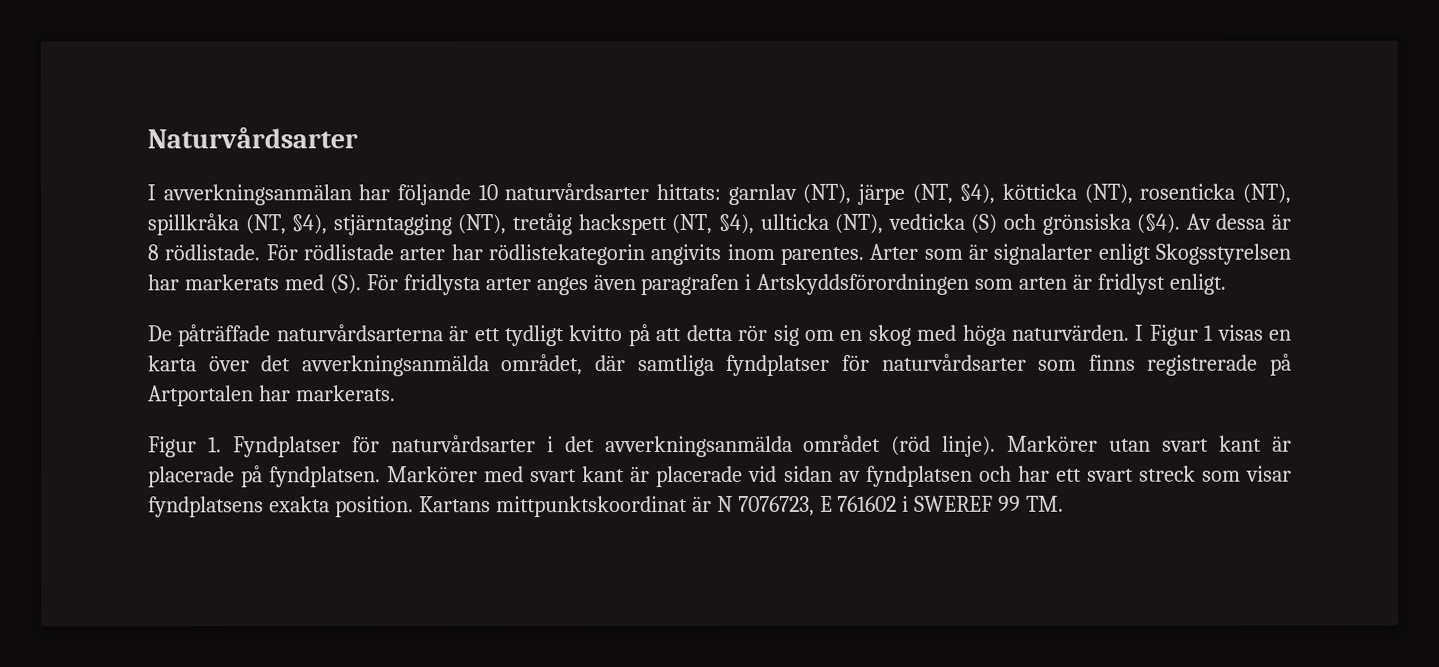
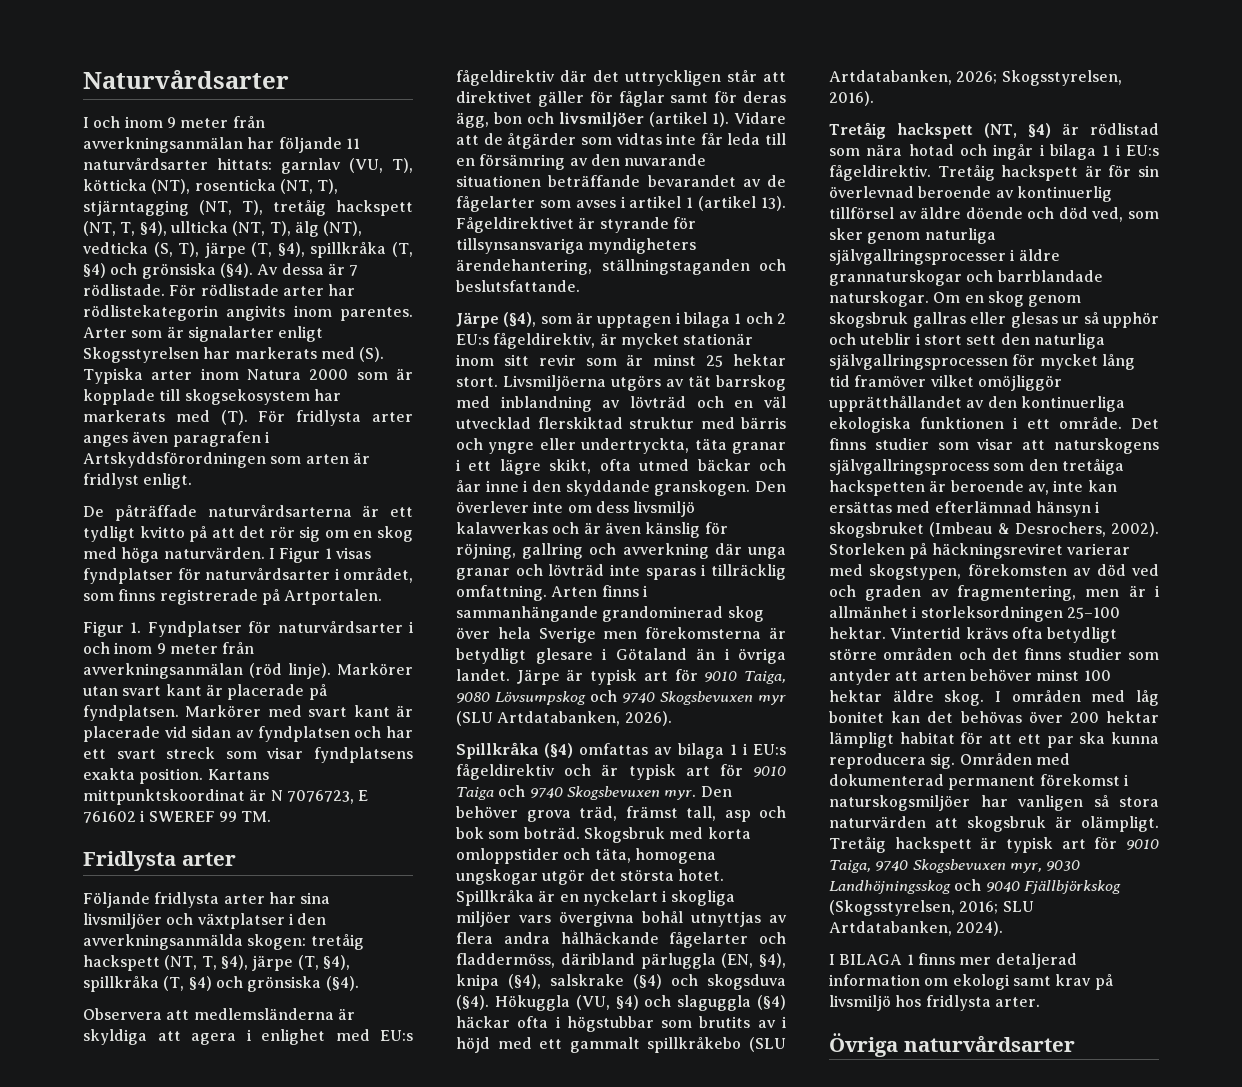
(156, 192) none -> [93,116,265,128] och inom 9 meter från
[477,184,498,201] 10 -> [345,138,360,149] 11
[802,183,1291,205] [147,213,713,236] (NT), järpe (NT, §4), kötticka (NT), rosenticka (NT), spillkråka (NT, §4), stjärntagging (NT), tretåig hackspett (NT, -> [349,158,413,173] [83,179,339,194] [83,200,413,216] [83,221,136,236] (VU, T), kötticka (NT), rosenticka (NT, T), stjärntagging (NT, T), tretåig hackspett (NT, T,
[834,213,998,234] (NT), vedticka (S) -> [232,221,363,237] [83,242,413,258] [83,263,106,278] (NT, T), älg (NT), vedticka (S, T), järpe (T, §4), spillkråka (T, §4)
[147,244,159,261] 8 -> [349,265,359,276] 7
(361, 284) none -> [83,368,413,384] [83,389,341,405] [83,410,248,425] Typiska arter inom Natura 2000 som är kopplade till skogsekosystem har markerats med (T).
[685,324,733,342] detta -> [239,526,266,538] det
[1267,329,1292,341] [148,354,715,377] en karta över det avverkningsanmälda området, där samtliga -> (371, 553) none
(1027, 362) none -> [334,568,413,583] i området,
[148,385,396,407] Artportalen har markerats. -> [284,589,383,605] Artportalen.
[564,434,882,458] det avverkningsanmälda området -> [83,642,255,654] [83,663,243,679] och inom 9 meter från avverkningsanmälan
(1065, 503) none -> [83,851,236,871] [83,892,331,908] [83,913,327,929] [83,934,364,950] [83,955,350,971] [83,976,359,992] [83,1008,355,1020] [83,1029,413,1045] [456,70,786,86] [456,91,786,107] [456,112,786,128] [456,133,786,149] [456,154,707,170] [456,175,786,187] [456,196,786,212] [456,217,696,233] [456,238,697,254] [456,259,786,275] [456,280,580,292] [456,312,786,328] [456,333,754,349] [456,354,786,367] [456,375,786,391] [456,396,786,412] [456,417,786,429] [456,438,786,454] [456,459,786,475] [456,480,786,496] [456,501,696,517] [456,522,728,538] [456,543,786,559] [456,564,786,580] [456,585,648,601] [456,606,764,622] [456,627,786,643] [456,648,786,664] [456,669,787,685] [456,690,786,705] [456,711,672,726] [456,742,786,759] [456,764,786,780] [456,785,732,800] [456,806,786,822] [456,827,751,843] [456,848,716,864] [456,869,725,885] [456,890,735,906] [456,911,787,927] [456,932,786,948] [456,953,786,969] [456,974,786,990] [456,995,786,1011] [456,1016,787,1032] [456,1037,786,1053] [829,70,1122,86] [829,91,874,106] [829,122,1159,139] [829,144,1159,160] [829,165,1159,181] [829,186,1112,202] [829,207,1159,222] [829,228,996,244] [829,249,1060,265] [829,270,1103,286] [829,291,1082,307] [829,312,1159,328] [829,333,1105,349] [829,354,1135,370] [829,375,1062,391] [829,396,1125,412] [829,417,1159,433] [829,438,1159,454] [829,459,1124,475] [829,480,1117,496] [829,501,1101,517] [829,522,1159,538] [829,543,1130,559] [829,564,1159,580] [829,585,1160,601] [829,606,1120,622] [829,627,1118,643] [829,648,1159,660] [829,669,1111,685] [829,690,1159,706] [829,711,1159,723] [829,732,1159,748] [829,753,1070,769] [829,774,1129,790] [829,795,1159,811] [829,816,1159,832] [829,837,1159,853] [829,859,1081,873] [829,879,1121,894] [829,900,1034,916] [829,921,1004,936] [829,953,1077,969] [829,974,1113,990] [829,995,1040,1011] [829,1033,1075,1057] // Fridlysta arter // Följande fridlysta arter har sina livsmiljöer och växtplatser i den avverkningsanmälda skogen: tretåig hackspett (NT, T, §4), järpe (T, §4), spillkråka (T, §4) och grönsiska (§4). // Observera att medlemsländerna är skyldiga att agera i enlighet med EU:s fågeldirektiv där det uttryckligen står att direktivet gäller för fåglar samt för deras ägg, bon och livsmiljöer (artikel 1). Vidare att de åtgärder som vidtas inte får leda till en försämring av den nuvarande situationen beträffande bevarandet av de fågelarter som avses i artikel 1 (artikel 13). Fågeldirektivet är styrande för tillsynsansvariga myndigheters ärendehantering, ställningstaganden och beslutsfattande. // Järpe (§4), som är upptagen i bilaga 1 och 2 EU:s fågeldirektiv, är mycket stationär inom sitt revir som är minst 25 hektar stort. Livsmiljöerna utgörs av tät barrskog med inblandning av lövträd och en väl utvecklad flerskiktad struktur med bärris och yngre eller undertryckta, täta granar i ett lägre skikt, ofta utmed bäckar och åar inne i den skyddande granskogen. Den överlever inte om dess livsmiljö kalavverkas och är även känslig för röjning, gallring och avverkning där unga granar och lövträd inte sparas i tillräcklig omfattning. Arten finns i sammanhängande grandominerad skog över hela Sverige men förekomsterna är betydligt glesare i Götaland än i övriga landet. Järpe är typisk art för 9010 Taiga, 9080 Lövsumpskog och 9740 Skogsbevuxen myr (SLU Artdatabanken, 2026). // Spillkråka (§4) omfattas av bilaga 1 i EU:s fågeldirektiv och är typisk art för 9010 Taiga och 9740 Skogsbevuxen myr. Den behöver grova träd, främst tall, asp och bok som boträd. Skogsbruk med korta omloppstider och täta, homogena ungskogar utgör det största hotet. Spillkråka är en nyckelart i skogliga miljöer vars övergivna bohål utnyttjas av flera andra hålhäckande fågelarter och fladdermöss, däribland pärluggla (EN, §4), knipa (§4), salskrake (§4) och skogsduva (§4). Hökuggla (VU, §4) och slaguggla (§4) häckar ofta i högstubbar som brutits av i höjd med ett gammalt spillkråkebo (SLU Artdatabanken, 2026; Skogsstyrelsen, 2016). // Tretåig hackspett (NT, §4) är rödlistad som nära hotad och ingår i bilaga 1 i EU:s fågeldirektiv. Tretåig hackspett är för sin överlevnad beroende av kontinuerlig tillförsel av äldre döende och död ved, som sker genom naturliga självgallringsprocesser i äldre grannaturskogar och barrblandade naturskogar. Om en skog genom skogsbruk gallras eller glesas ur så upphör och uteblir i stort sett den naturliga självgallringsprocessen för mycket lång tid framöver vilket omöjliggör upprätthållandet av den kontinuerliga ekologiska funktionen i ett område. Det finns studier som visar att naturskogens självgallringsprocess som den tretåiga hackspetten är beroende av, inte kan ersättas med efterlämnad hänsyn i skogsbruket (Imbeau & Desrochers, 2002). Storleken på häckningsreviret varierar med skogstypen, förekomsten av död ved och graden av fragmentering, men är i allmänhet i storleksordningen 25–100 hektar. Vintertid krävs ofta betydligt större områden och det finns studier som antyder att arten behöver minst 100 hektar äldre skog. I områden med låg bonitet kan det behövas över 200 hektar lämpligt habitat för att ett par ska kunna reproducera sig. Områden med dokumenterad permanent förekomst i naturskogsmiljöer har vanligen så stora naturvärden att skogsbruk är olämpligt. Tretåig hackspett är typisk art för 9010 Taiga, 9740 Skogsbevuxen myr, 9030 Landhöjningsskog och 9040 Fjällbjörkskog (Skogsstyrelsen, 2016; SLU Artdatabanken, 2024). // I BILAGA 1 finns mer detaljerad information om ekologi samt krav på livsmiljö hos fridlysta arter. // Övriga naturvårdsarter

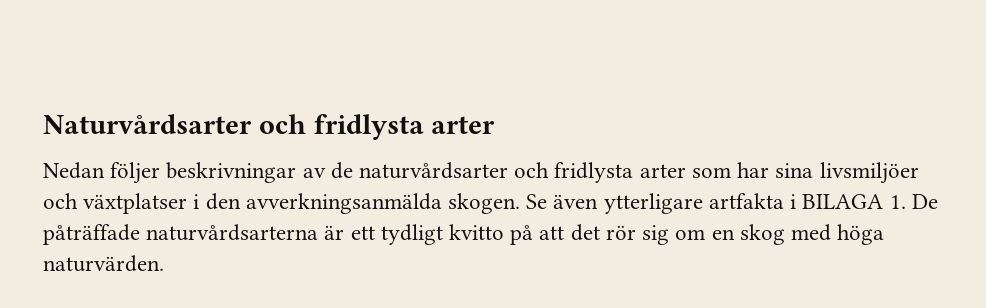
[83,116,265,128] [83,137,360,153] [83,158,413,174] [83,179,339,194] [83,200,413,216] [83,221,363,237] [83,242,413,258] [83,263,359,279] [83,284,356,296] [83,305,413,321] [83,326,324,342] [83,347,385,363] [83,368,413,384] [83,389,341,405] [83,410,413,426] [83,431,270,447] [83,452,370,468] [83,473,193,489] // I och inom 9 meter från avverkningsanmälan har följande 11 naturvårdsarter hittats: garnlav (VU, T), kötticka (NT), rosenticka (NT, T), stjärntagging (NT, T), tretåig hackspett (NT, T, §4), ullticka (NT, T), älg (NT), vedticka (S, T), järpe (T, §4), spillkråka (T, §4) och grönsiska (§4). Av dessa är 7 rödlistade. För rödlistade arter har rödlistekategorin angivits inom parentes. Arter som är signalarter enligt Skogsstyrelsen har markerats med (S). Typiska arter inom Natura 2000 som är kopplade till skogsekosystem har markerats med (T). För fridlysta arter anges även paragrafen i Artskyddsförordningen som arten är fridlyst enligt. // -> [258,114,496,140] [43,162,919,184] [43,193,906,214] och fridlysta arter // Nedan följer beskrivningar av de naturvårdsarter och fridlysta arter som har sina livsmiljöer och växtplatser i den avverkningsanmälda skogen. Se även ytterligare artfakta i BILAGA 1.
[268,547,371,563] [83,568,413,584] [83,589,383,605] [83,621,415,637] [83,642,255,654] [83,663,413,679] [83,684,327,700] [83,705,413,721] [83,726,413,742] [83,747,413,763] [83,768,269,784] [83,789,369,805] [83,810,272,823] [83,851,236,871] [83,892,331,908] [83,913,327,929] [83,934,364,950] [83,955,350,971] [83,976,359,992] [83,1008,355,1020] [83,1029,413,1045] [456,70,786,86] [456,91,786,107] [456,112,786,128] [456,133,786,149] [456,154,707,170] [456,175,786,187] [456,196,786,212] [456,217,696,233] [456,238,697,254] [456,259,786,275] [456,280,580,292] [456,312,786,328] [456,333,754,349] [456,354,786,367] [456,375,786,391] [456,396,786,412] [456,417,786,429] [456,438,786,454] [456,459,786,475] [456,480,786,496] [456,501,696,517] [456,522,728,538] [456,543,786,559] [456,564,786,580] [456,585,648,601] [456,606,764,622] [456,627,786,643] [456,648,786,664] [456,669,787,685] [456,690,786,705] [456,711,672,726] [456,742,786,759] [456,764,786,780] [456,785,732,800] [456,806,786,822] [456,827,751,843] [456,848,716,864] [456,869,725,885] [456,890,735,906] [456,911,787,927] [456,932,786,948] [456,953,786,969] [456,974,786,990] [456,995,786,1011] [456,1016,787,1032] [456,1037,786,1053] [829,70,1122,86] [829,91,874,106] [829,122,1159,139] [829,144,1159,160] [829,165,1159,181] [829,186,1112,202] [829,207,1159,222] [829,228,996,244] [829,249,1060,265] [829,270,1103,286] [829,291,1082,307] [829,312,1159,328] [829,333,1105,349] [829,354,1135,370] [829,375,1062,391] [829,396,1125,412] [829,417,1159,433] [829,438,1159,454] [829,459,1124,475] [829,480,1117,496] [829,501,1101,517] [829,522,1159,538] [829,543,1130,559] [829,564,1159,580] [829,585,1160,601] [829,606,1120,622] [829,627,1118,643] [829,648,1159,660] [829,669,1111,685] [829,690,1159,706] [829,711,1159,723] [829,732,1159,748] [829,753,1070,769] [829,774,1129,790] [829,795,1159,811] [829,816,1159,832] [829,837,1159,853] [829,859,1081,873] [829,879,1121,894] [829,900,1034,916] [829,921,1004,936] [829,953,1077,969] [829,974,1113,990] [829,995,1040,1011] [829,1033,1075,1057] I Figur 1 visas fyndplatser för naturvårdsarter i området, som finns registrerade på Artportalen. // Figur 1. Fyndplatser för naturvårdsarter i och inom 9 meter från avverkningsanmälan (röd linje). Markörer utan svart kant är placerade på fyndplatsen. Markörer med svart kant är placerade vid sidan av fyndplatsen och har ett svart streck som visar fyndplatsens exakta position. Kartans mittpunktskoordinat är N 7076723, E 761602 i SWEREF 99 TM. // Fridlysta arter // Följande fridlysta arter har sina livsmiljöer och växtplatser i den avverkningsanmälda skogen: tretåig hackspett (NT, T, §4), järpe (T, §4), spillkråka (T, §4) och grönsiska (§4). // Observera att medlemsländerna är skyldiga att agera i enlighet med EU:s fågeldirektiv där det uttryckligen står att direktivet gäller för fåglar samt för deras ägg, bon och livsmiljöer (artikel 1). Vidare att de åtgärder som vidtas inte får leda till en försämring av den nuvarande situationen beträffande bevarandet av de fågelarter som avses i artikel 1 (artikel 13). Fågeldirektivet är styrande för tillsynsansvariga myndigheters ärendehantering, ställningstaganden och beslutsfattande. // Järpe (§4), som är upptagen i bilaga 1 och 2 EU:s fågeldirektiv, är mycket stationär inom sitt revir som är minst 25 hektar stort. Livsmiljöerna utgörs av tät barrskog med inblandning av lövträd och en väl utvecklad flerskiktad struktur med bärris och yngre eller undertryckta, täta granar i ett lägre skikt, ofta utmed bäckar och åar inne i den skyddande granskogen. Den överlever inte om dess livsmiljö kalavverkas och är även känslig för röjning, gallring och avverkning där unga granar och lövträd inte sparas i tillräcklig omfattning. Arten finns i sammanhängande grandominerad skog över hela Sverige men förekomsterna är betydligt glesare i Götaland än i övriga landet. Järpe är typisk art för 9010 Taiga, 9080 Lövsumpskog och 9740 Skogsbevuxen myr (SLU Artdatabanken, 2026). // Spillkråka (§4) omfattas av bilaga 1 i EU:s fågeldirektiv och är typisk art för 9010 Taiga och 9740 Skogsbevuxen myr. Den behöver grova träd, främst tall, asp och bok som boträd. Skogsbruk med korta omloppstider och täta, homogena ungskogar utgör det största hotet. Spillkråka är en nyckelart i skogliga miljöer vars övergivna bohål utnyttjas av flera andra hålhäckande fågelarter och fladdermöss, däribland pärluggla (EN, §4), knipa (§4), salskrake (§4) och skogsduva (§4). Hökuggla (VU, §4) och slaguggla (§4) häckar ofta i högstubbar som brutits av i höjd med ett gammalt spillkråkebo (SLU Artdatabanken, 2026; Skogsstyrelsen, 2016). // Tretåig hackspett (NT, §4) är rödlistad som nära hotad och ingår i bilaga 1 i EU:s fågeldirektiv. Tretåig hackspett är för sin överlevnad beroende av kontinuerlig tillförsel av äldre döende och död ved, som sker genom naturliga självgallringsprocesser i äldre grannaturskogar och barrblandade naturskogar. Om en skog genom skogsbruk gallras eller glesas ur så upphör och uteblir i stort sett den naturliga självgallringsprocessen för mycket lång tid framöver vilket omöjliggör upprätthållandet av den kontinuerliga ekologiska funktionen i ett område. Det finns studier som visar att naturskogens självgallringsprocess som den tretåiga hackspetten är beroende av, inte kan ersättas med efterlämnad hänsyn i skogsbruket (Imbeau & Desrochers, 2002). Storleken på häckningsreviret varierar med skogstypen, förekomsten av död ved och graden av fragmentering, men är i allmänhet i storleksordningen 25–100 hektar. Vintertid krävs ofta betydligt större områden och det finns studier som antyder att arten behöver minst 100 hektar äldre skog. I områden med låg bonitet kan det behövas över 200 hektar lämpligt habitat för att ett par ska kunna reproducera sig. Områden med dokumenterad permanent förekomst i naturskogsmiljöer har vanligen så stora naturvärden att skogsbruk är olämpligt. Tretåig hackspett är typisk art för 9010 Taiga, 9740 Skogsbevuxen myr, 9030 Landhöjningsskog och 9040 Fjällbjörkskog (Skogsstyrelsen, 2016; SLU Artdatabanken, 2024). // I BILAGA 1 finns mer detaljerad information om ekologi samt krav på livsmiljö hos fridlysta arter. // Övriga naturvårdsarter -> (164, 263) none

